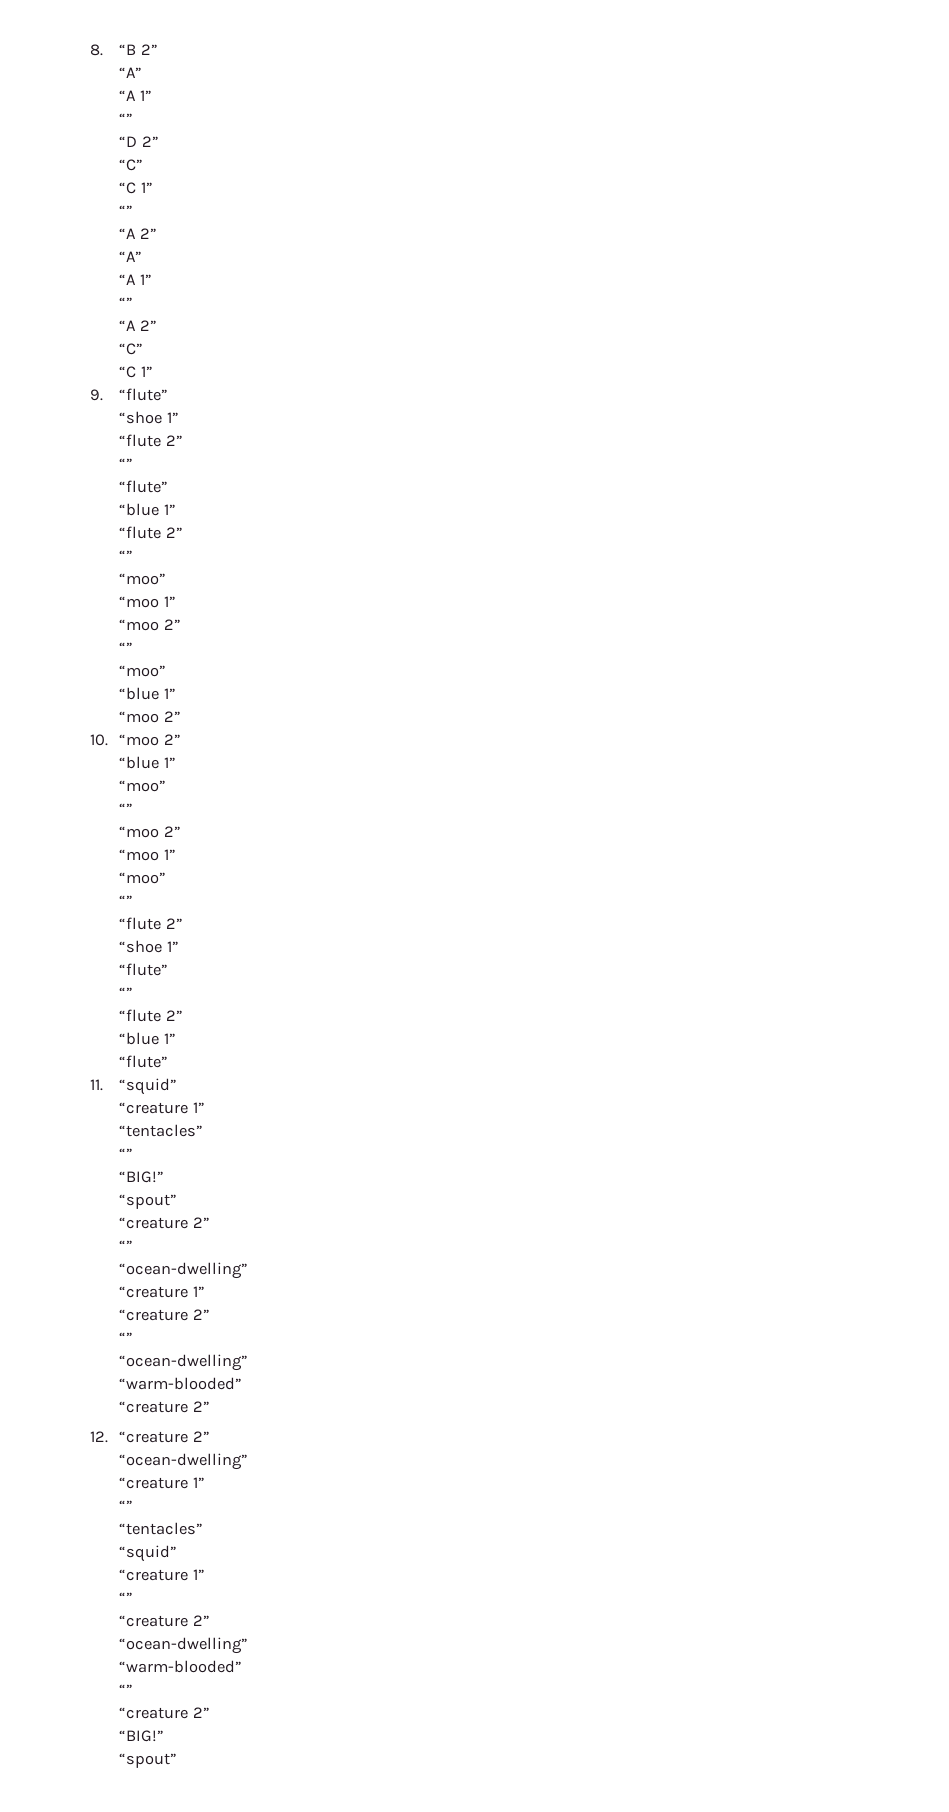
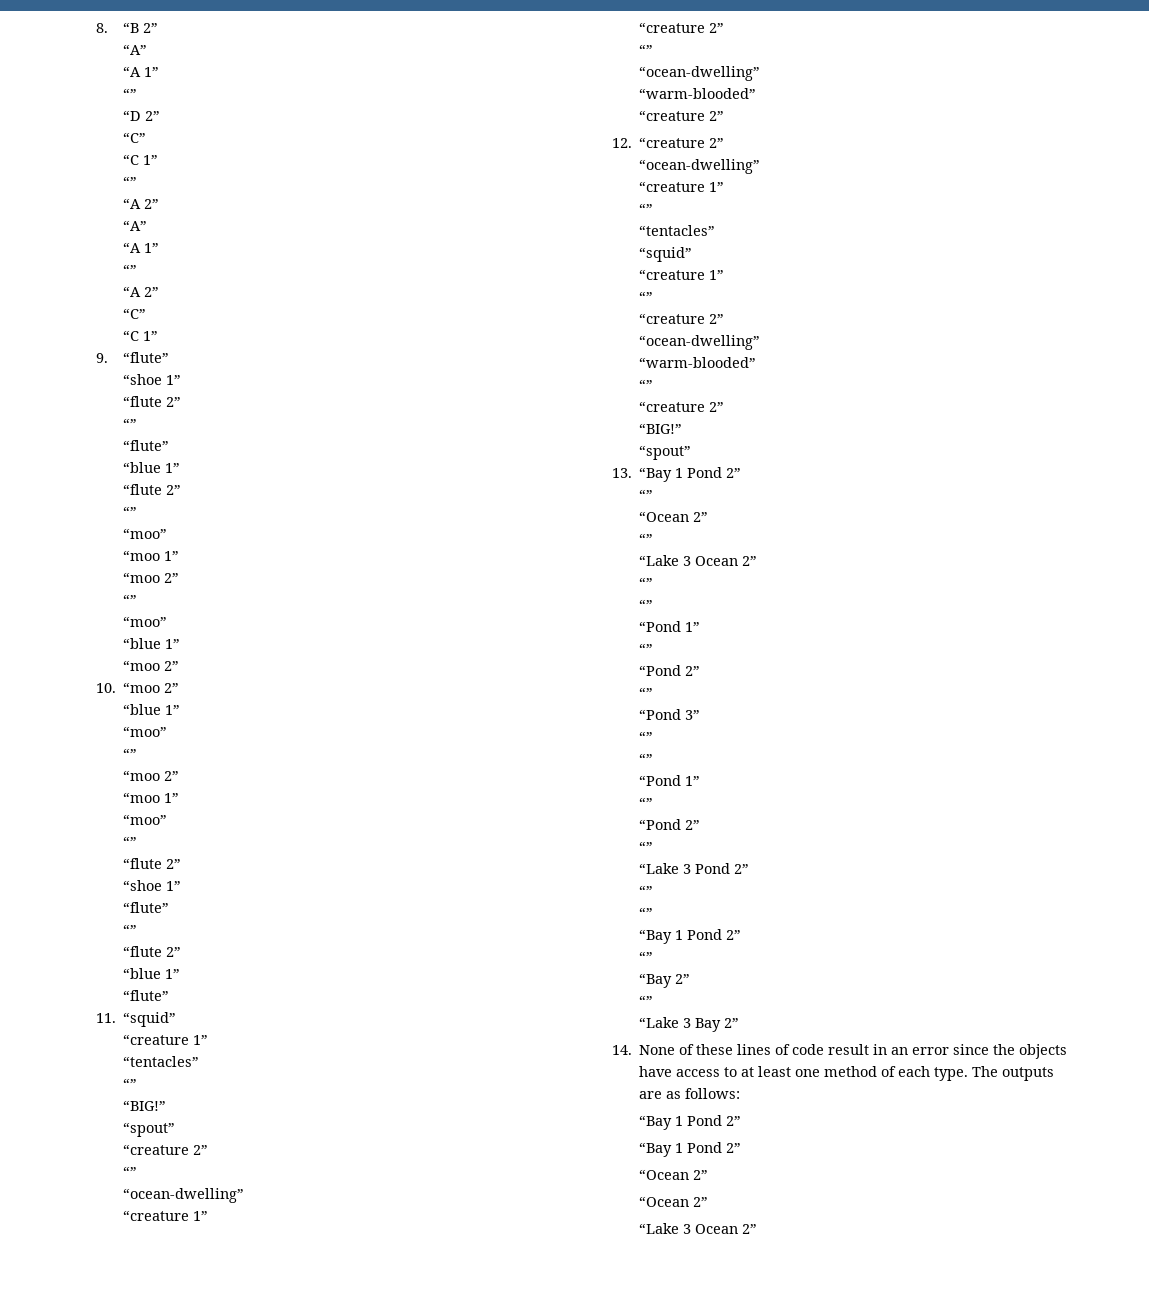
(178, 1760) none -> [611,467,742,482] [638,489,653,500] [638,511,708,522] [638,533,653,544] [638,555,757,566] [638,577,653,588] [638,599,653,610] [638,621,700,632] [638,643,653,654] [638,665,700,676] [638,687,653,698] [638,709,700,720] [638,731,653,742] [638,753,653,764] [638,775,700,786] [638,797,653,808] [638,819,700,830] [638,841,653,852] [638,863,749,874] [638,885,653,896] [638,907,653,918] [638,929,741,944] [638,951,653,962] [638,973,690,988] [638,995,653,1006] [638,1017,739,1032] [611,1044,1068,1059] [639,1066,1055,1081] [639,1088,741,1099] [638,1115,741,1130] [638,1142,741,1157] [638,1169,708,1180] [638,1196,708,1207] [638,1223,757,1234] // 13. “Bay 1 Pond 2” // “” // “Ocean 2” // “” // “Lake 3 Ocean 2” // “” // “” // “Pond 1” // “” // “Pond 2” // “” // “Pond 3” // “” // “” // “Pond 1” // “” // “Pond 2” // “” // “Lake 3 Pond 2” // “” // “” // “Bay 1 Pond 2” // “” // “Bay 2” // “” // “Lake 3 Bay 2” // 14. None of these lines of code result in an error since the objects have access to at least one method of each type. The outputs are as follows: // “Bay 1 Pond 2” // “Bay 1 Pond 2” // “Ocean 2” // “Ocean 2” // “Lake 3 Ocean 2”

